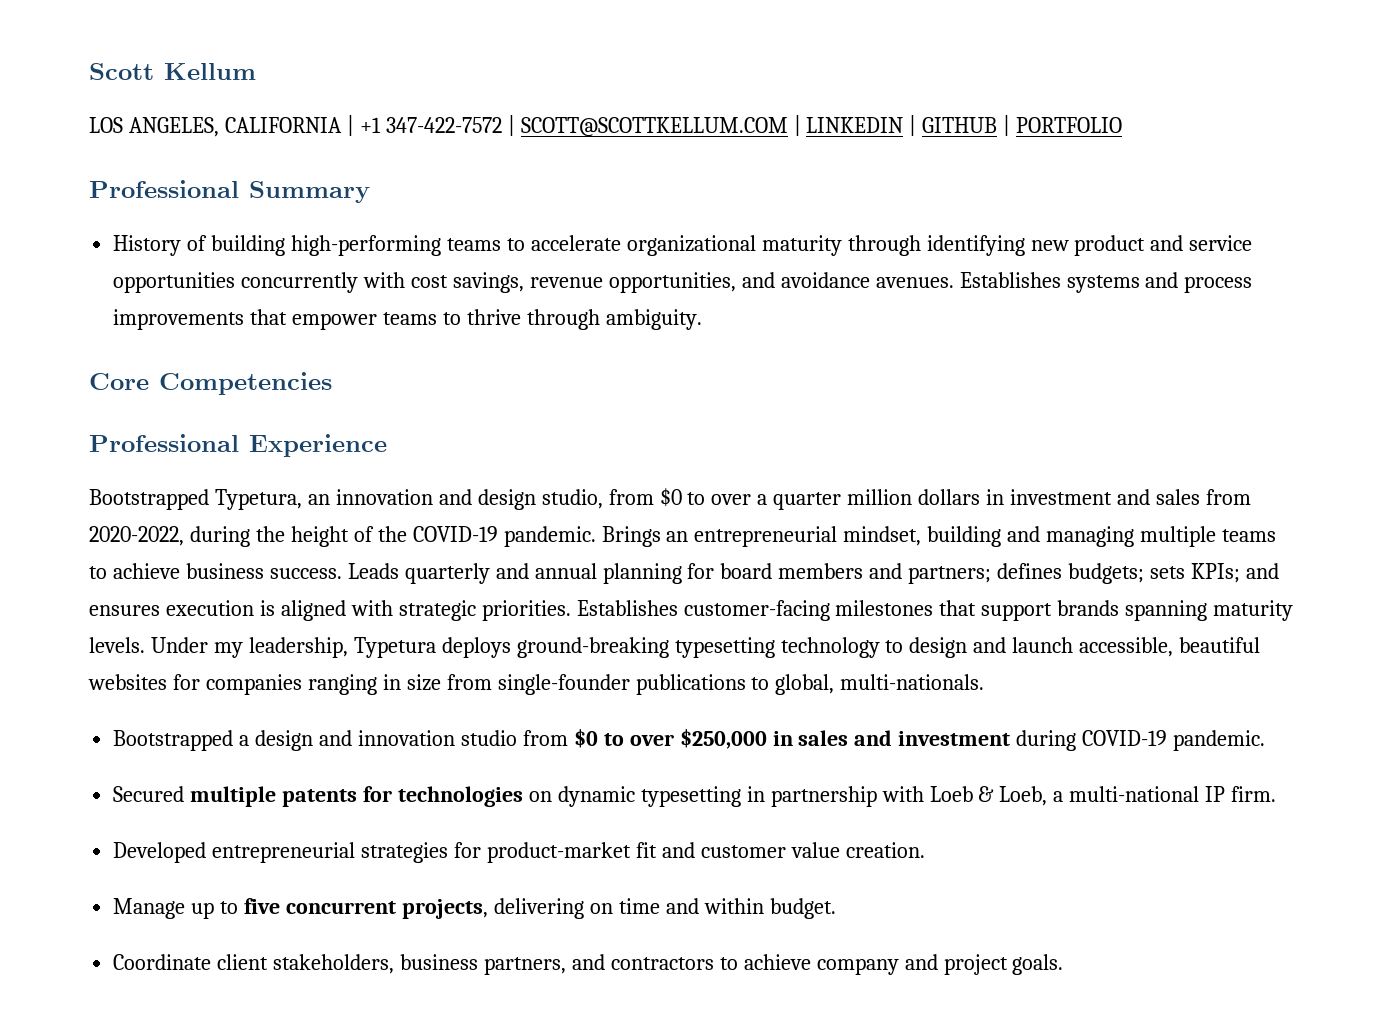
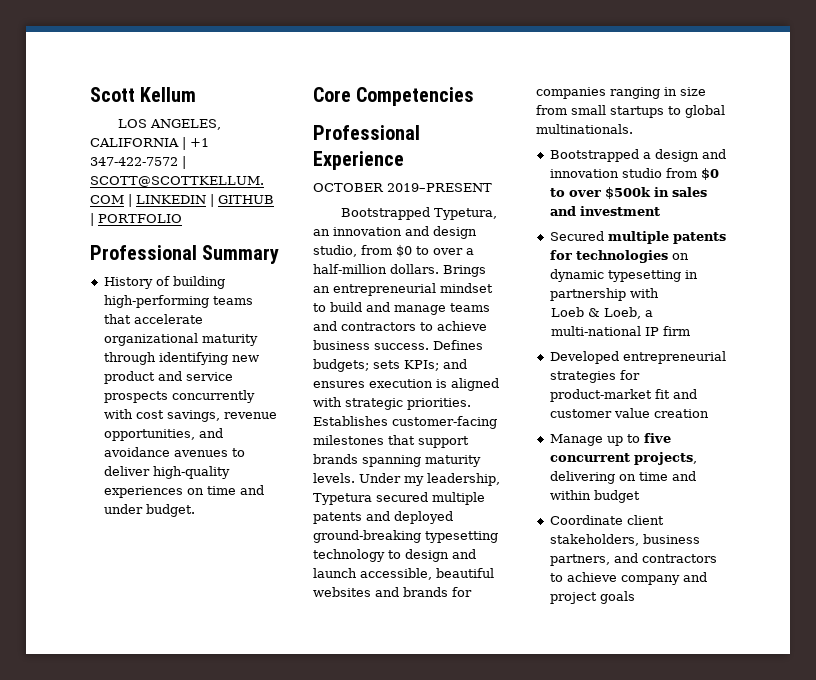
[506,238,525,251] to -> [103,314,131,324] that
[113,272,236,293] opportunities -> [103,391,168,403] prospects
[875,272,1253,293] [113,309,702,330] avenues. Establishes systems and process improvements that empower teams to thrive through ambiguity. -> [173,448,245,457] [103,466,230,479] [103,485,264,498] [103,504,195,517] avenues to deliver high-quality experiences on time and under budget.
(387, 445) none -> [313,183,492,192] // OCTOBER 2019–PRESENT
[773,489,1251,510] [89,526,1277,547] [89,563,1063,584] quarter million dollars in investment and sales from 2020-2022, during the height of the COVID-19 pandemic. Brings an entrepreneurial mindset, building and managing multiple teams to achieve business success. Leads quarterly and annual planning for board members and partners; defines -> [313,264,486,277] [313,283,493,296] [313,302,490,315] [313,321,487,331] [313,340,483,350] half-million dollars. Brings an entrepreneurial mindset to build and manage teams and contractors to achieve business success. Defines
[441,637,511,658] deploys -> [376,492,485,505] [313,511,453,524] secured multiple patents and deployed
(167, 682) none -> [375,587,448,597] and brands
[497,674,985,695] single-founder publications to global, multi-nationals. -> [571,105,725,118] [536,124,633,134] small startups to global multinationals.
[679,729,767,749] $250,000 -> [604,187,651,199] $500k
[1016,730,1266,751] during COVID-19 pandemic. -> (660, 211) none
(924, 794) none -> (659, 293) //
[1231,786,1277,802] firm. -> [662,326,690,336] firm
[845,842,925,858] creation. -> [653,409,709,418] creation
[769,898,836,919] budget. -> [593,490,640,503] budget
[1012,954,1064,975] goals. -> [599,591,635,604] goals

